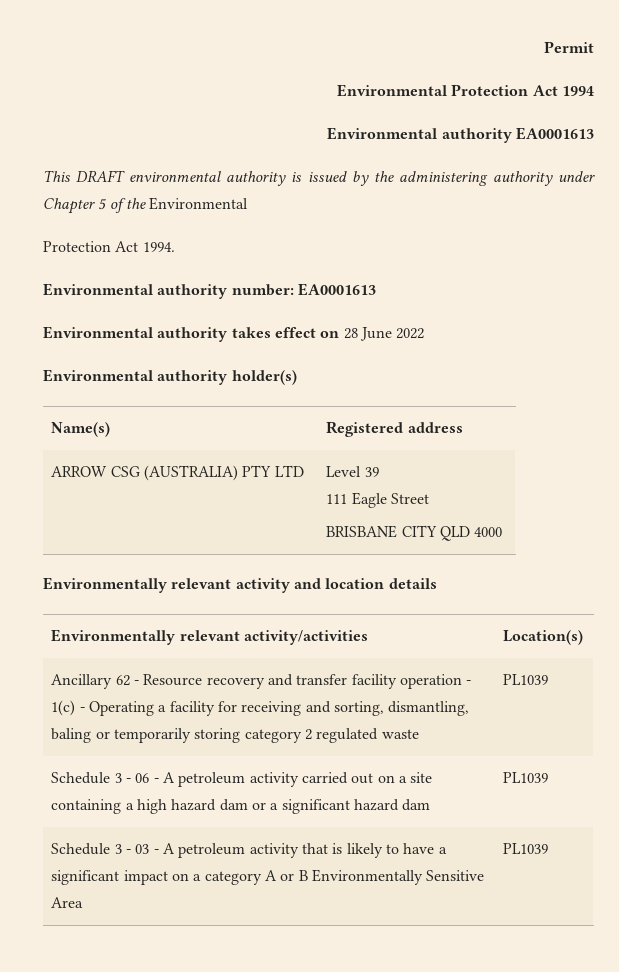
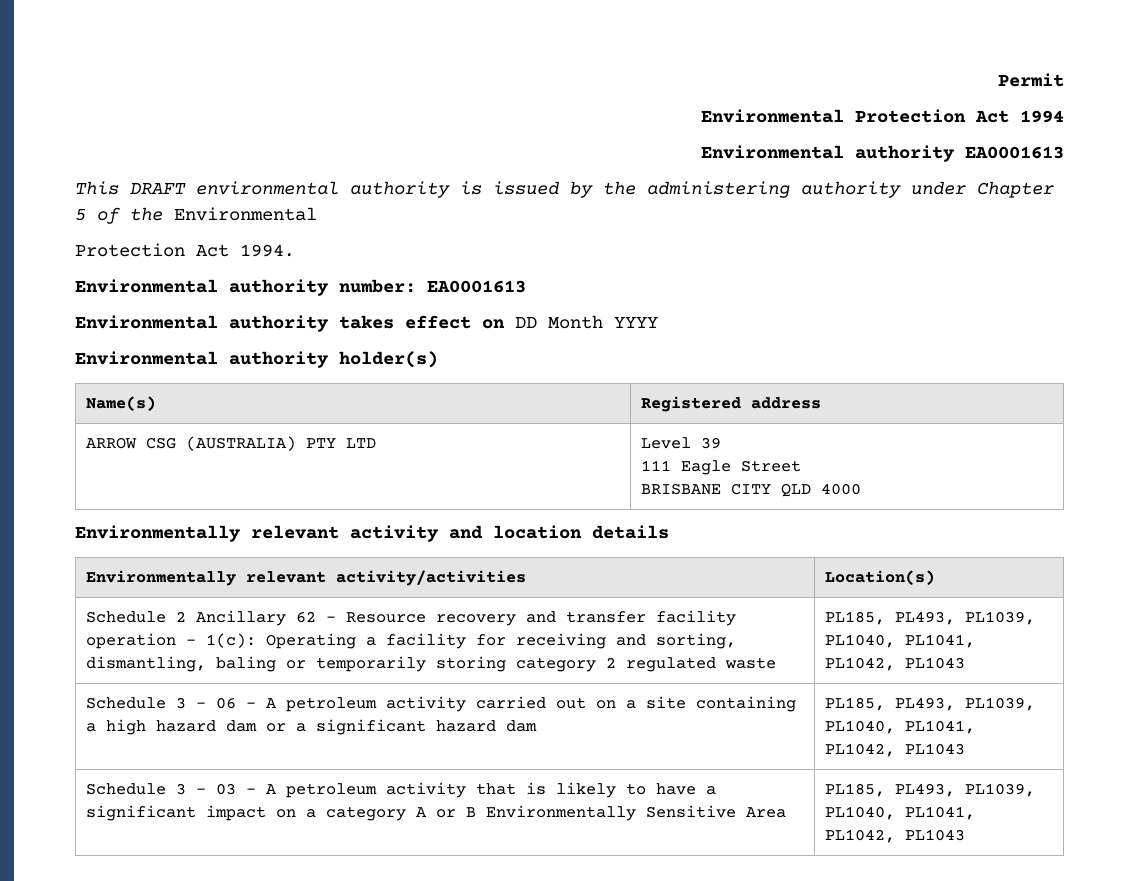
[343,327,425,341] 28 June 2022 -> [515,315,658,329] DD Month YYYY
(584, 637) none -> [85,611,186,623] Schedule 2
[51,700,85,716] 1(c) - -> [205,633,256,648] 1(c):
[503,674,549,685] PL1039 -> [824,611,1035,625] [824,634,975,648] [824,657,965,671] PL185, PL493, PL1039, PL1040, PL1041, PL1042, PL1043
[503,772,549,783] PL1039 -> [824,697,1035,711] [824,720,975,734] [824,743,965,757] PL185, PL493, PL1039, PL1040, PL1041, PL1042, PL1043
[503,843,549,854] PL1039 -> [824,783,1035,797] [824,806,975,820] [824,829,965,843] PL185, PL493, PL1039, PL1040, PL1041, PL1042, PL1043

